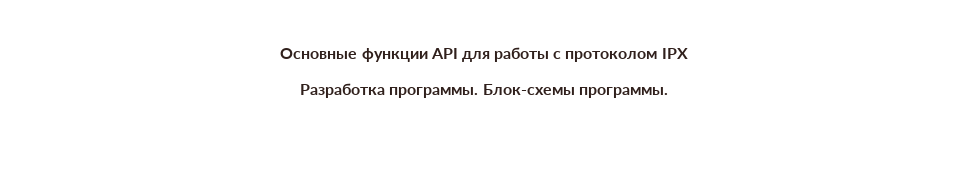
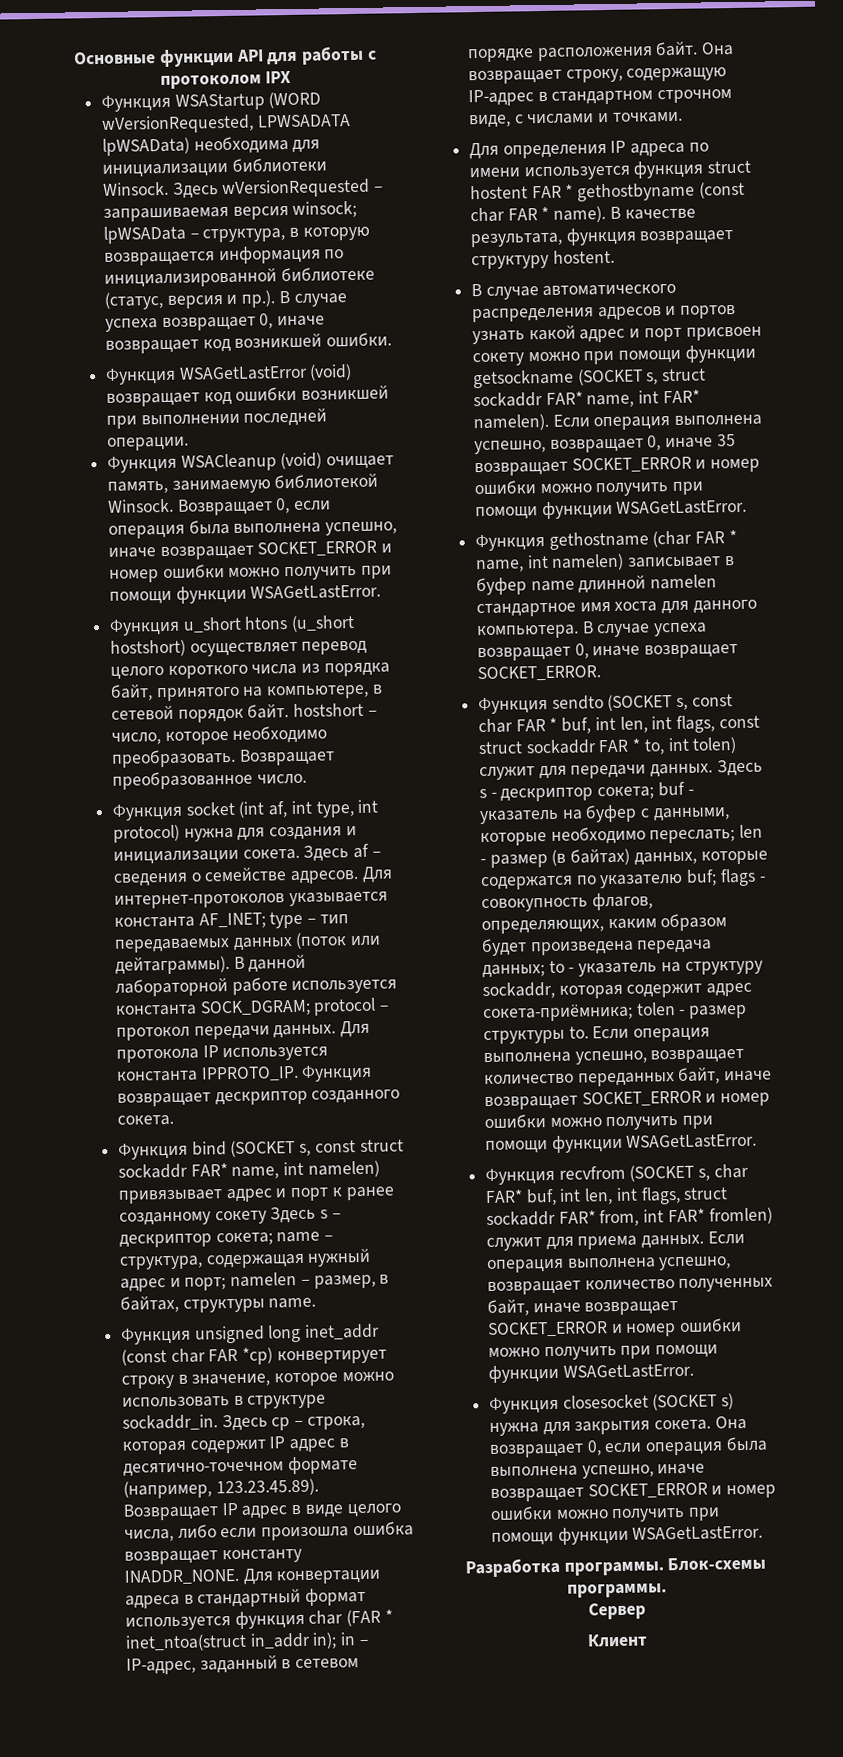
(688, 53) none -> [100,91,322,112] [100,114,351,134] [101,136,321,156] [101,157,327,178] [102,178,384,199] [102,200,358,222] [102,225,370,244] [103,245,345,266] [103,266,375,288] [103,290,347,310] [104,313,326,332] [104,332,393,354] [104,364,353,385] [105,385,390,407] [105,408,328,429] [106,436,189,451] [106,452,395,473] [106,473,379,494] [107,498,332,516] [107,519,398,539] [107,540,393,561] [108,564,392,583] [108,584,382,605] [108,615,356,636] [109,639,368,657] [109,662,390,680] [109,684,383,702] [110,702,377,723] [110,725,328,746] [110,748,335,768] [111,770,307,790] [111,799,379,821] [112,824,357,843] [112,843,381,865] [112,866,393,887] [113,891,388,909] [113,911,349,929] [113,932,382,953] [114,954,307,975] [114,977,398,997] [114,997,390,1017] [115,1020,371,1041] [115,1045,329,1063] [115,1064,373,1082] [116,1089,401,1107] [116,1114,174,1126] [117,1139,404,1160] [117,1160,380,1180] [117,1186,395,1204] [118,1206,341,1226] [118,1231,334,1248] [118,1248,372,1270] [119,1272,390,1292] [119,1295,317,1313] [120,1323,381,1345] [120,1347,387,1366] [120,1371,394,1389] [121,1394,327,1409] [121,1414,365,1432] [121,1436,349,1455] [122,1456,358,1477] [122,1478,319,1499] [122,1502,402,1521] [123,1521,414,1542] [123,1548,302,1565] [123,1568,382,1585] [124,1587,367,1609] [124,1609,393,1631] [124,1632,369,1652] [125,1655,360,1675] [466,41,735,63] [467,67,728,85] [467,89,733,107] [468,111,683,129] [468,140,709,160] [468,160,752,181] [469,181,745,202] [469,206,696,223] [469,227,735,248] [470,249,615,270] [470,283,677,300] [471,304,737,323] [471,325,762,345] [471,344,756,367] [472,368,707,389] [472,389,700,408] [472,413,763,432] [473,434,736,455] [473,456,761,477] [473,480,705,497] [474,499,748,521] [474,530,737,552] [475,553,735,573] [475,574,718,596] [475,599,757,618] [476,621,708,640] [476,643,739,662] [476,665,601,682] [477,694,733,715] [477,715,760,734] [477,737,738,755] [478,759,763,781] [478,781,694,802] [478,804,730,825] [479,824,764,847] [479,848,768,868] [479,868,766,891] [480,892,653,913] [480,913,728,935] [480,938,713,957] [481,960,763,979] [481,981,753,1000] [482,1002,748,1023] [482,1025,711,1045] [482,1048,745,1065] [483,1067,773,1087] [483,1090,771,1111] [483,1114,714,1131] [484,1133,758,1155] [484,1163,749,1186] [484,1186,729,1206] [485,1207,773,1227] [485,1230,745,1252] [486,1256,732,1274] [486,1277,774,1296] [486,1299,679,1317] [486,1318,743,1338] [487,1344,719,1361] [487,1363,694,1384] [488,1393,735,1415] [488,1415,747,1437] [488,1436,768,1459] [489,1463,706,1479] [489,1482,777,1503] [489,1506,721,1523] [490,1525,764,1546] // Функция WSAStartup (WORD wVersionRequested, LPWSADATA lpWSAData) необходима для инициализации библиотеки Winsock. Здесь wVersionRequested – запрашиваемая версия winsock; lpWSAData – структура, в которую возвращается информация по инициализированной библиотеке (статус, версия и пр.). В случае успеха возвращает 0, иначе возвращает код возникшей ошибки. // Функция WSAGetLastError (void) возвращает код ошибки возникшей при выполнении последней операции. // Функция WSACleanup (void) очищает память, занимаемую библиотекой Winsock. Возвращает 0, если операция была выполнена успешно, иначе возвращает SOCKET_ERROR и номер ошибки можно получить при помощи функции WSAGetLastError. // Функция u_short htons (u_short hostshort) осуществляет перевод целого короткого числа из порядка байт, принятого на компьютере, в сетевой порядок байт. hostshort – число, которое необходимо преобразовать. Возвращает преобразованное число. // Функция socket (int af, int type, int protocol) нужна для создания и инициализации сокета. Здесь af – сведения о семействе адресов. Для интернет-протоколов указывается константа AF_INET; type – тип передаваемых данных (поток или дейтаграммы). В данной лабораторной работе используется константа SOCK_DGRAM; protocol – протокол передачи данных. Для протокола IP используется константа IPPROTO_IP. Функция возвращает дескриптор созданного сокета. // Функция bind (SOCKET s, const struct sockaddr FAR* name, int namelen) привязывает адрес и порт к ранее созданному сокету Здесь s – дескриптор сокета; name – структура, содержащая нужный адрес и порт; namelen – размер, в байтах, структуры name. // Функция unsigned long inet_addr (const char FAR *cp) конвертирует строку в значение, которое можно использовать в структуре sockaddr_in. Здесь cp – строка, которая содержит IP адрес в десятично-точечном формате (например, 123.23.45.89). Возвращает IP адрес в виде целого числа, либо если произошла ошибка возвращает константу INADDR_NONE. Для конвертации адреса в стандартный формат используется функция char (FAR * inet_ntoa(struct in_addr in); in – IP-адрес, заданный в сетевом порядке расположения байт. Она возвращает строку, содержащую IP-адрес в стандартном строчном виде, с числами и точками. // Для определения IP адреса по имени используется функция struct hostent FAR * gethostbyname (const char FAR * name). В качестве результата, функция возвращает структуру hostent. // В случае автоматического распределения адресов и портов узнать какой адрес и порт присвоен сокету можно при помощи функции getsockname (SOCKET s, struct sockaddr FAR* name, int FAR* namelen). Если операция выполнена успешно, возвращает 0, иначе 35 возвращает SOCKET_ERROR и номер ошибки можно получить при помощи функции WSAGetLastError. // Функция gethostname (char FAR * name, int namelen) записывает в буфер name длинной namelen стандартное имя хоста для данного компьютера. В случае успеха возвращает 0, иначе возвращает SOCKET_ERROR. // Функция sendto (SOCKET s, const char FAR * buf, int len, int flags, const struct sockaddr FAR * to, int tolen) служит для передачи данных. Здесь s - дескриптор сокета; buf - указатель на буфер с данными, которые необходимо переслать; len - размер (в байтах) данных, которые содержатся по указателю buf; flags - совокупность флагов, определяющих, каким образом будет произведена передача данных; to - указатель на структуру sockaddr, которая содержит адрес сокета-приёмника; tolen - размер структуры to. Если операция выполнена успешно, возвращает количество переданных байт, иначе возвращает SOCKET_ERROR и номер ошибки можно получить при помощи функции WSAGetLastError. // Функция recvfrom (SOCKET s, char FAR* buf, int len, int flags, struct sockaddr FAR* from, int FAR* fromlen) служит для приема данных. Если операция выполнена успешно, возвращает количество полученных байт, иначе возвращает SOCKET_ERROR и номер ошибки можно получить при помощи функции WSAGetLastError. // Функция closesocket (SOCKET s) нужна для закрытия сокета. Она возвращает 0, если операция была выполнена успешно, иначе возвращает SOCKET_ERROR и номер ошибки можно получить при помощи функции WSAGetLastError.
(668, 92) none -> [587,1602,646,1620] [586,1633,648,1648] // Сервер // Клиент

